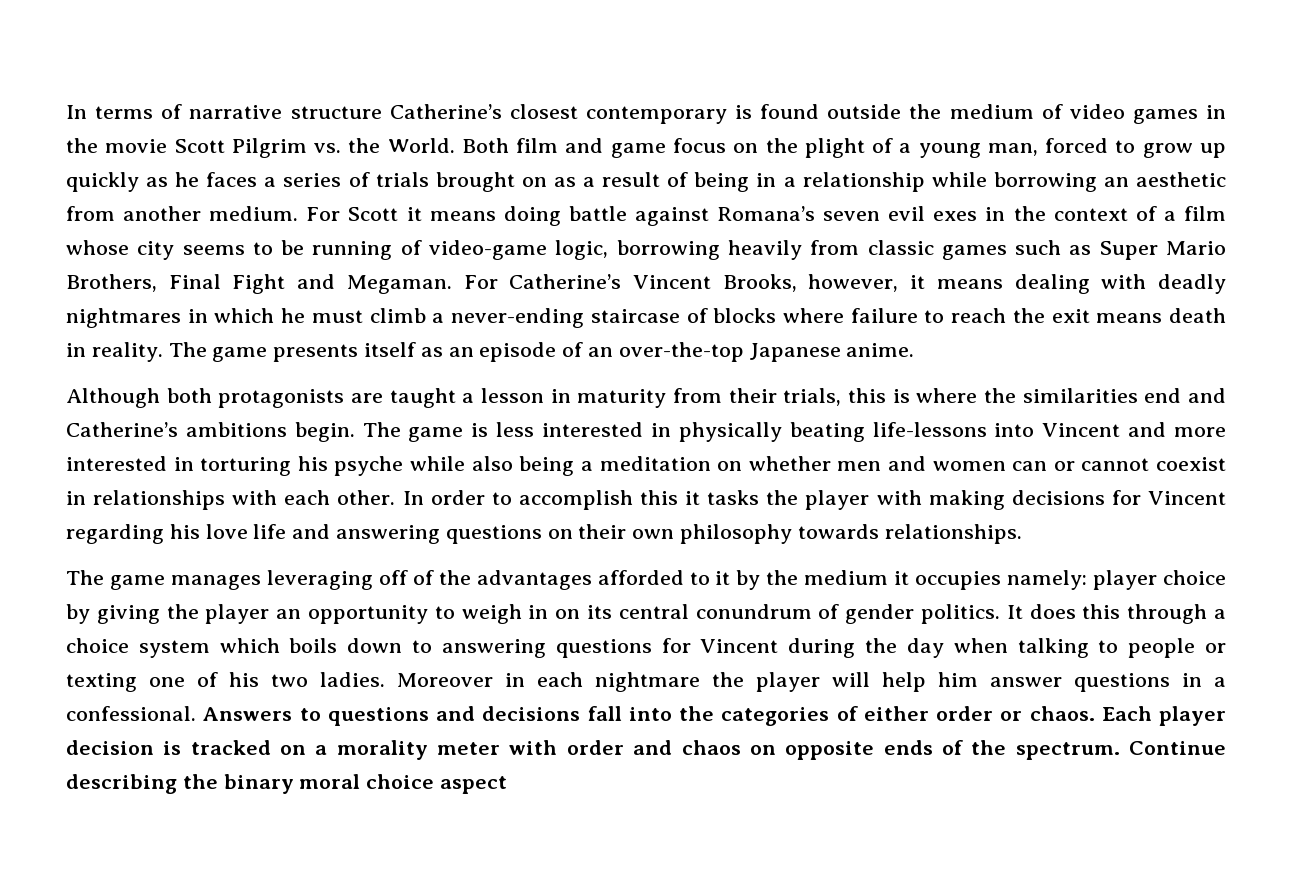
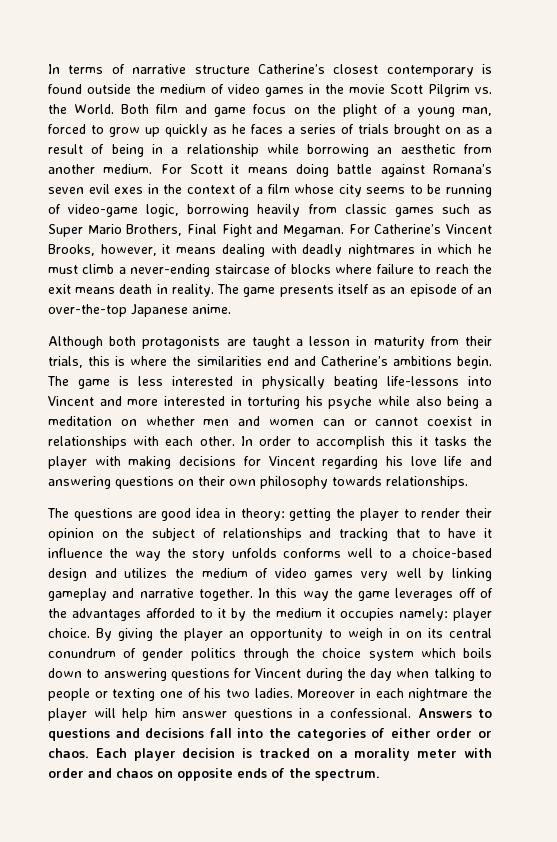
[109,570,373,590] game manages leveraging -> [73,508,492,521] [48,527,493,541] [48,548,493,561] [48,568,492,581] [48,588,454,601] questions are good idea in theory: getting the player to render their opinion on the subject of relationships and tracking that to have it influence the way the story unfolds conforms well to a choice-based design and utilizes the medium of video games very well by linking gameplay and narrative together. In this way the game leverages
[1163,570,1226,585] [66,604,90,624] choice by -> [48,628,112,641] choice. By
[920,604,1226,624] politics. It does this through a -> [190,648,316,661] politics through the
[1129,741,1227,755] [66,774,508,794] Continue describing the binary moral choice aspect -> (380, 775) none

